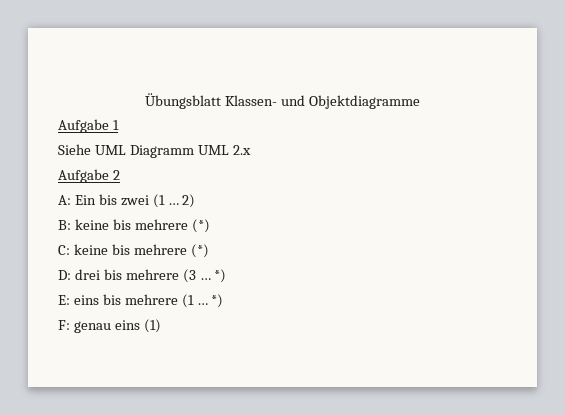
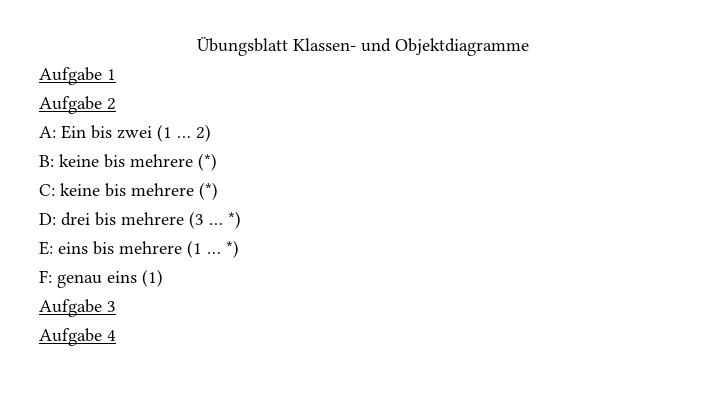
[58,144,251,158] // Siehe UML Diagramm UML 2.x -> (116, 74) none
(161, 326) none -> [39,299,116,317] [39,328,116,346] // Aufgabe 3 // Aufgabe 4

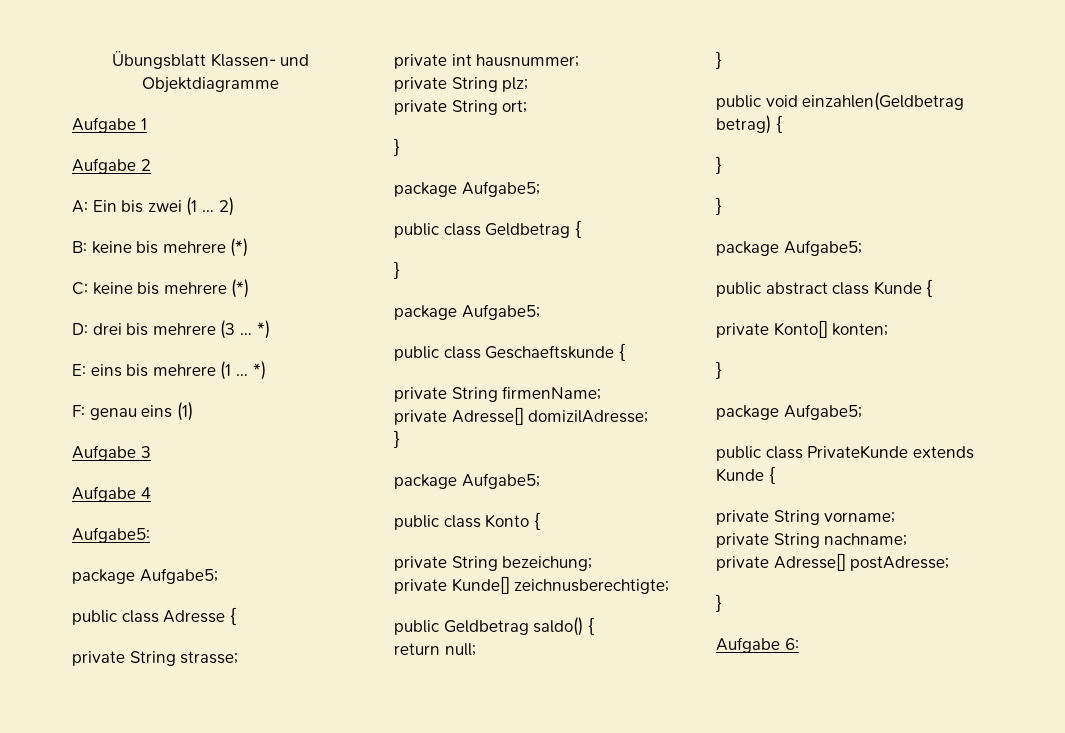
(116, 335) none -> [72,527,150,543] [72,568,218,584] [72,607,236,625] [72,651,239,666] [394,54,580,69] [394,77,529,92] [394,100,528,115] [394,138,400,156] [394,181,540,197] [394,220,581,238] [394,261,400,279] [394,304,540,320] [394,343,625,361] [394,386,602,402] [394,407,649,425] [394,430,400,448] [394,473,540,489] [394,512,540,530] [394,556,593,571] [394,576,670,594] [394,617,594,636] [394,643,476,656] [716,51,722,69] [716,92,965,111] [716,115,782,134] [716,156,722,174] [716,197,722,215] [716,240,862,256] [716,279,933,297] [716,320,889,338] [716,361,722,379] [716,404,862,420] [716,445,974,461] [716,466,775,484] [716,510,896,525] [716,533,908,548] [716,553,950,571] [716,594,722,612] [716,637,799,653] // Aufgabe5: // package Aufgabe5; // public class Adresse { // private String strasse; // private int hausnummer; // private String plz; // private String ort; // } // package Aufgabe5; // public class Geldbetrag { // } // package Aufgabe5; // public class Geschaeftskunde { // private String firmenName; // private Adresse[] domizilAdresse; // } // package Aufgabe5; // public class Konto { // private String bezeichung; // private Kunde[] zeichnusberechtigte; // public Geldbetrag saldo() { // return null; // } // public void einzahlen(Geldbetrag betrag) { // } // } // package Aufgabe5; // public abstract class Kunde { // private Konto[] konten; // } // package Aufgabe5; // public class PrivateKunde extends Kunde { // private String vorname; // private String nachname; // private Adresse[] postAdresse; // } // Aufgabe 6:

